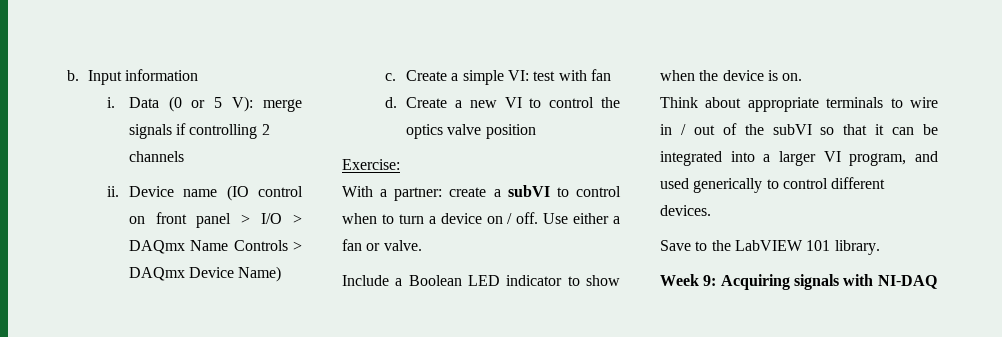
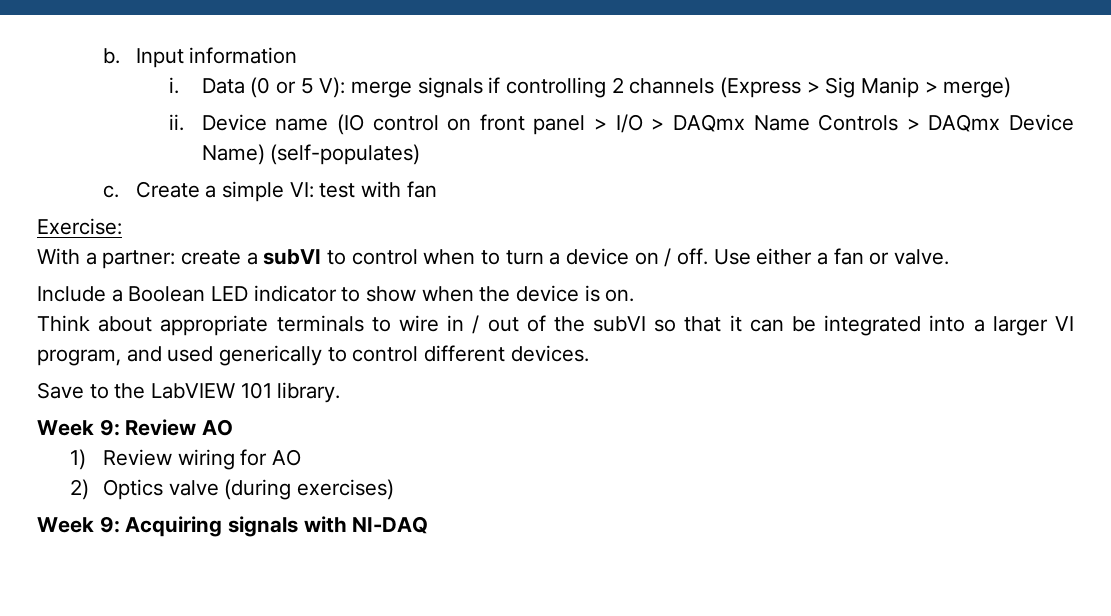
(184, 156) none -> [719,77,1012,98] (Express > Sig Manip > merge)
(282, 274) none -> [270,144,421,165] (self-populates)
[384,97,620,108] [406,124,536,139] // d. Create a new VI to control the optics valve position -> (437, 189) none
(880, 247) none -> [37,419,234,436] [69,449,301,470] [69,479,394,500] // Week 9: Review AO // 1) Review wiring for AO // 2) Optics valve (during exercises)

